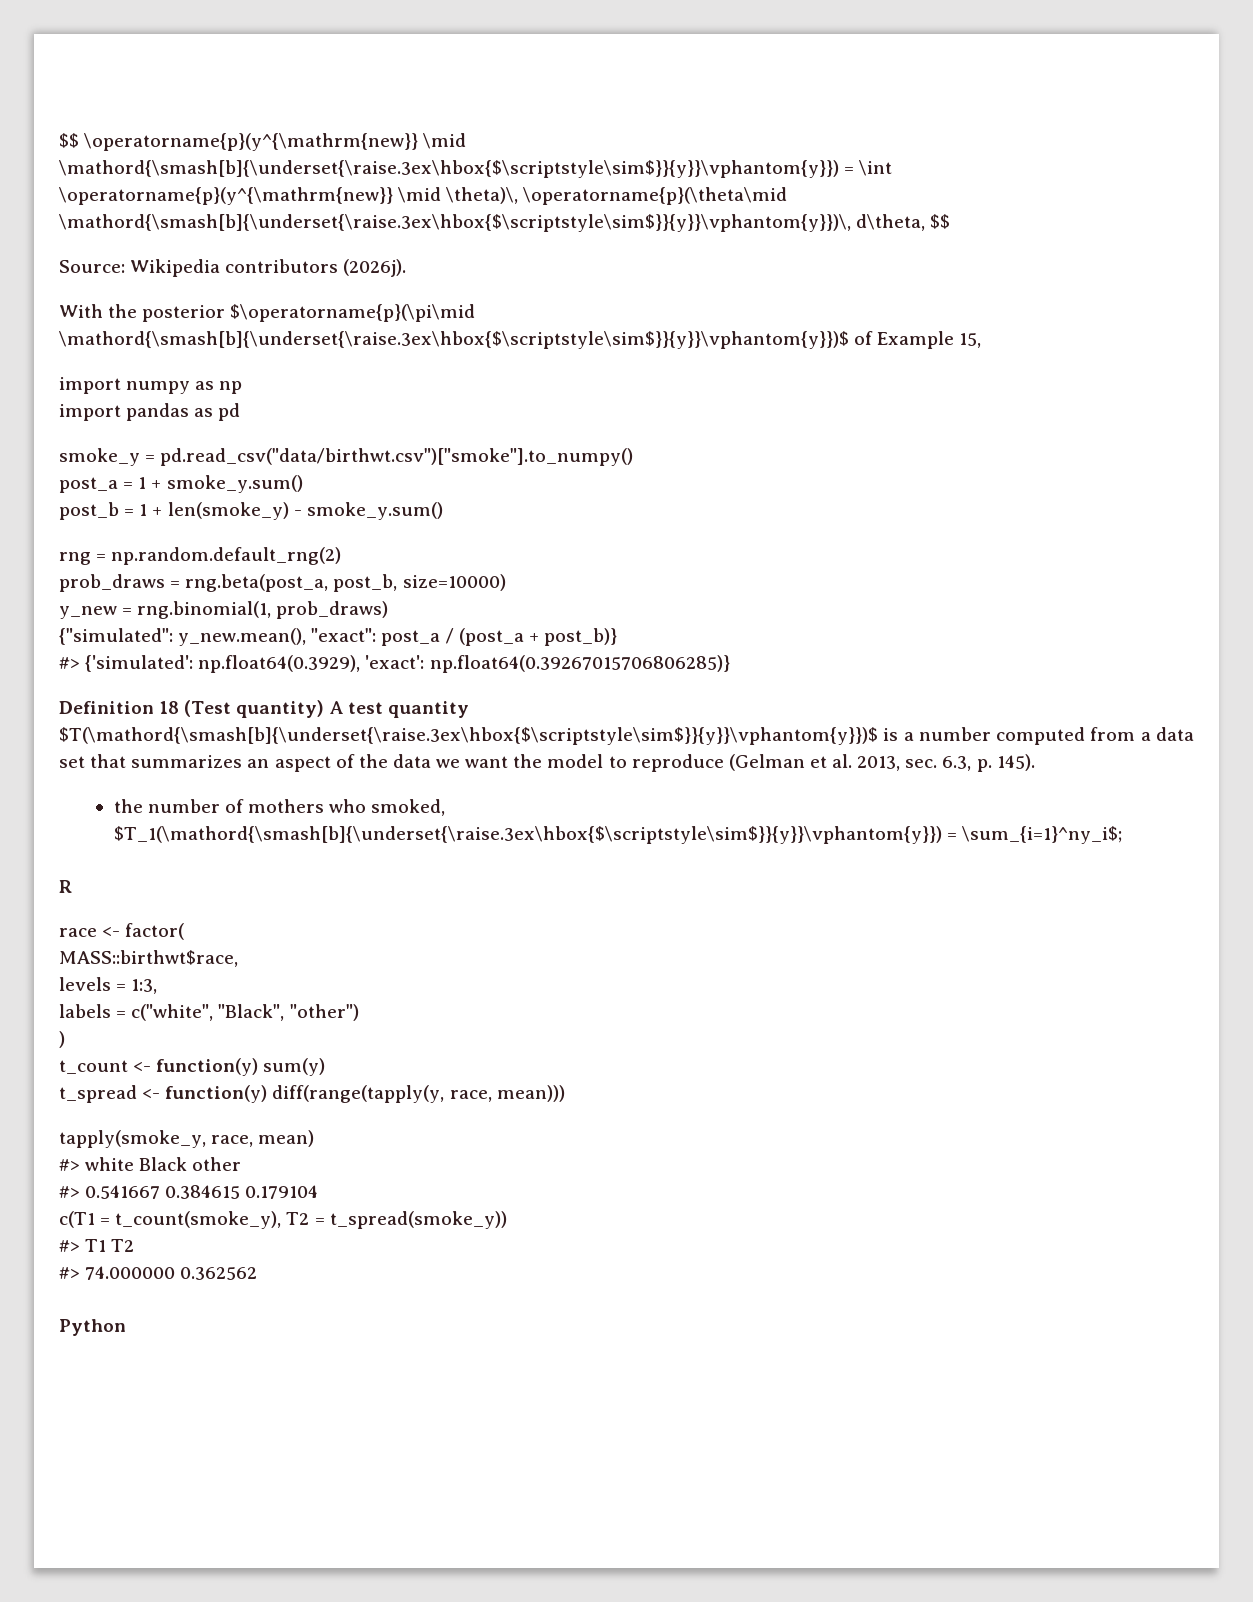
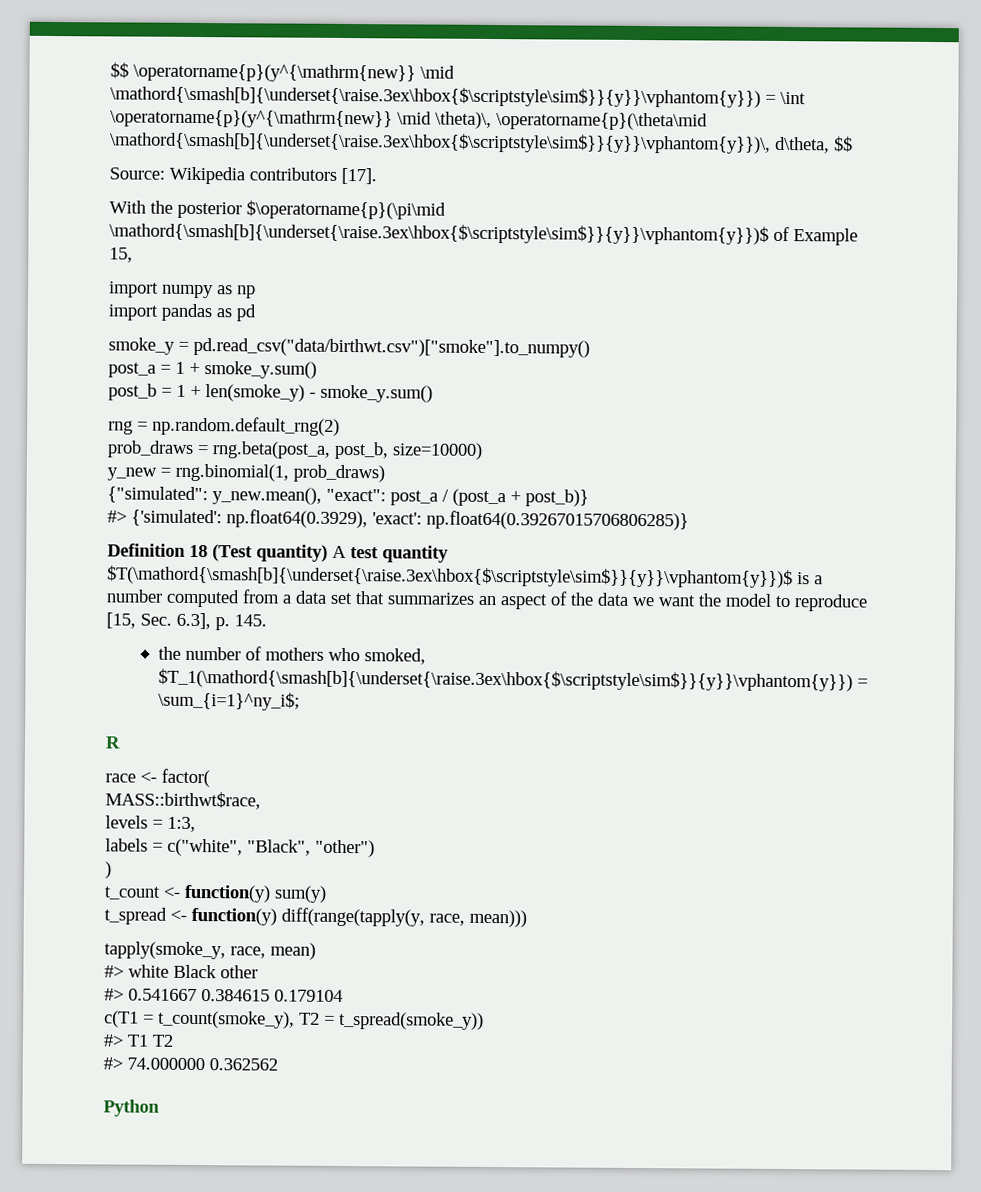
[343,259,407,277] (2026j). -> [341,167,377,185] [17].
[728,754,1035,772] (Gelman et al. 2013, sec. 6.3, p. 145). -> [106,612,267,631] [15, Sec. 6.3], p. 145.

